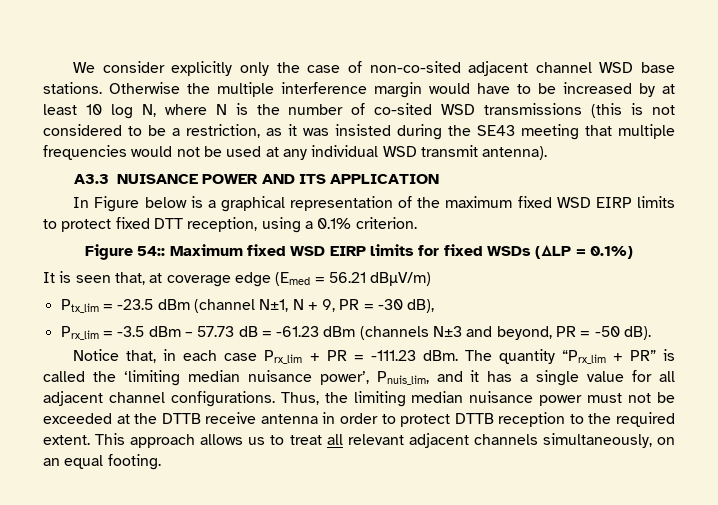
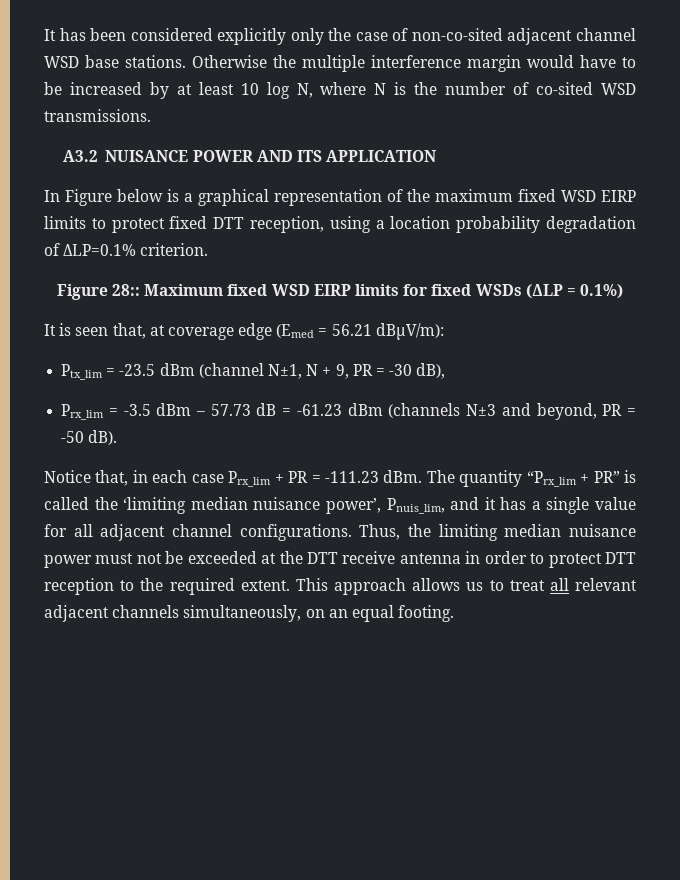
[73,61,165,73] We consider -> [44,28,213,41] It has been considered
[484,103,676,118] [43,124,675,140] [43,145,548,160] [74,174,110,184] transmissions (this is not considered to be a restriction, as it was insisted during the SE43 meeting that multiple frequencies would not be used at any individual WSD transmit antenna). // A3.3 -> [44,109,151,122] [62,150,98,162] transmissions. // A3.2
[317,218,352,229] 0.1% -> [390,216,636,233] [44,243,137,256] location probability degradation of ΔLP=0.1%
[137,246,166,256] 54:: -> [112,284,141,296] 28::
[370,272,432,286] dBµV/m) -> [375,323,444,340] dBµV/m):
[161,413,201,424] DTTB -> [307,552,338,564] DTT
[454,413,494,424] DTTB -> [605,552,637,564] DTT

